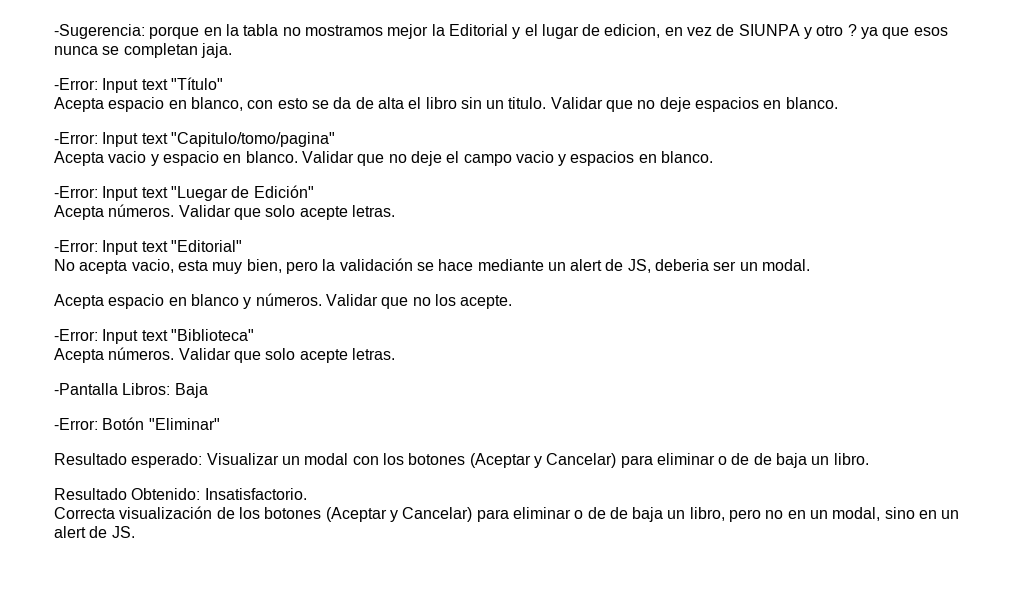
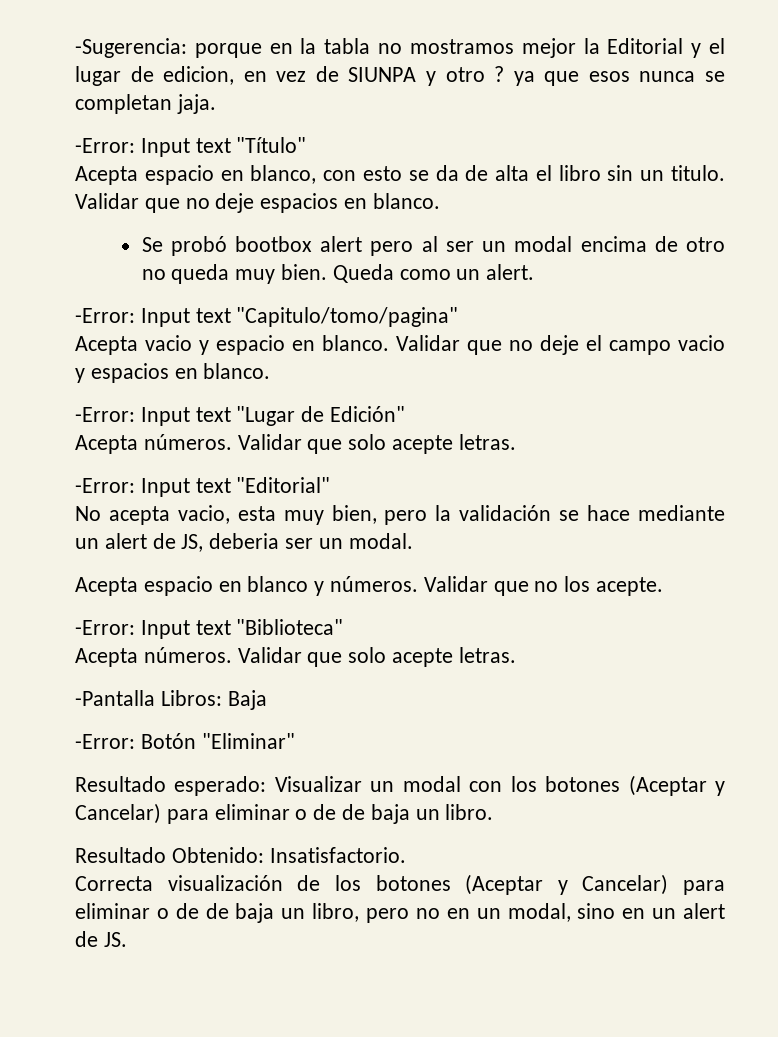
(838, 103) none -> [141,236,725,256] [141,264,535,284] // Se probó bootbox alert pero al ser un modal encima de otro no queda muy bien. Queda como un alert.
[170,186,228,201] "Luegar -> [236,406,296,426] "Lugar

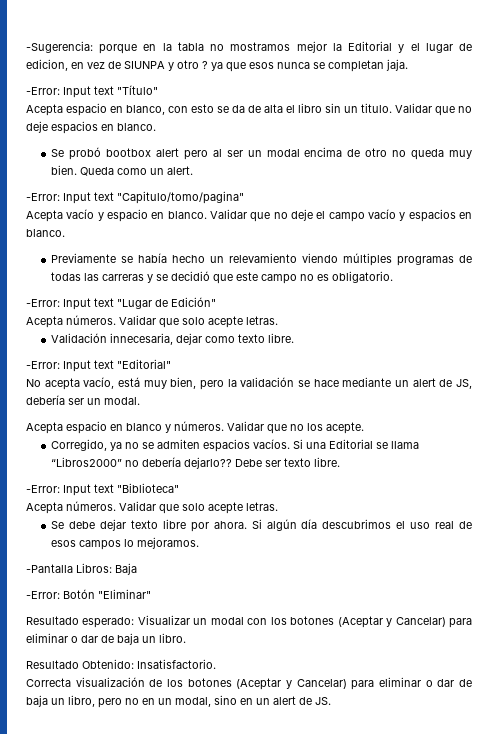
[145,335,192,351] vacio -> [66,209,95,219] vacío
[678,335,725,351] vacio -> [367,209,396,219] vacío
(271, 371) none -> [51,253,472,266] [51,271,394,284] // Previamente se había hecho un relevamiento viendo múltiples programas de todas las carreras y se decidió que este campo no es obligatorio.
(516, 442) none -> [51,333,295,345] // Validación innecesaria, dejar como texto libre.
[177,505,276,524] vacio, esta -> [83,377,140,389] vacío, está
[209,533,280,549] deberia -> [26,395,65,405] debería
(664, 586) none -> [51,439,420,452] [51,457,341,469] // Corregido, ya no se admiten espacios vacíos. Si una Editorial se llama “Libros2000” no debería dejarlo?? Debe ser texto libre.
(516, 655) none -> [51,519,472,532] [51,537,200,550] // Se debe dejar texto libre por ahora. Si algún día descubrimos el uso real de esos campos lo mejoramos.
[313,804,337,820] de -> [81,635,98,643] dar
[175,903,199,919] de -> [437,679,455,687] dar

